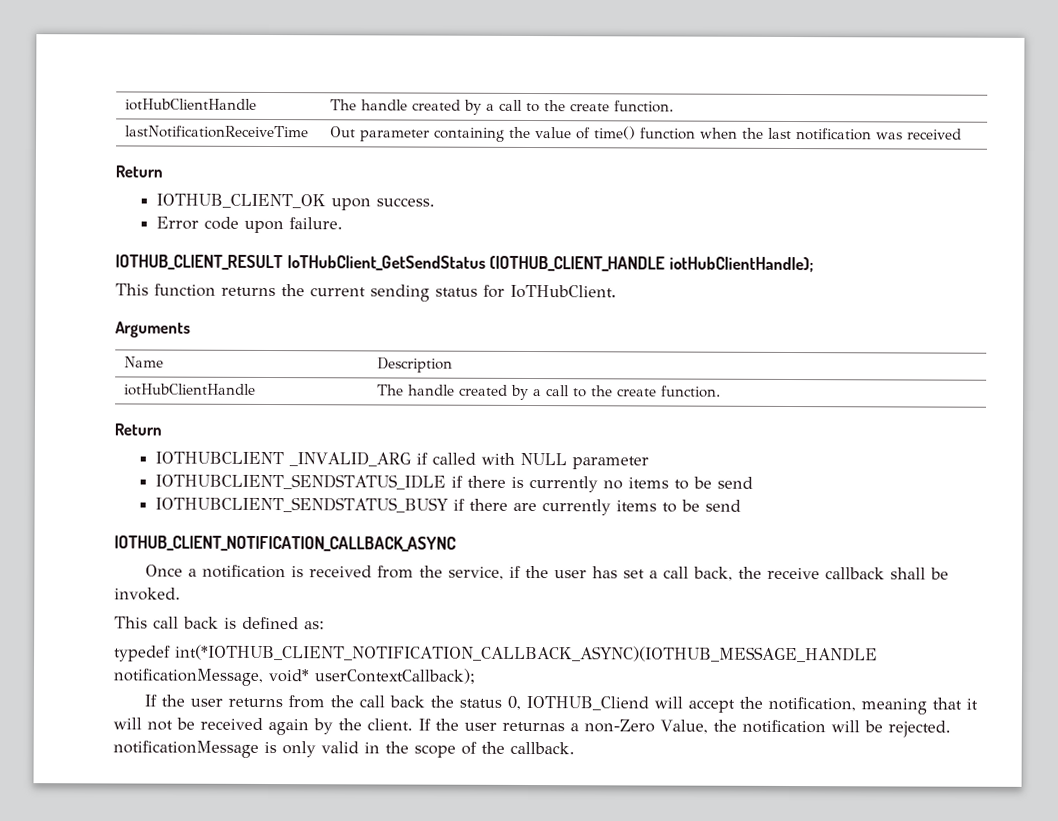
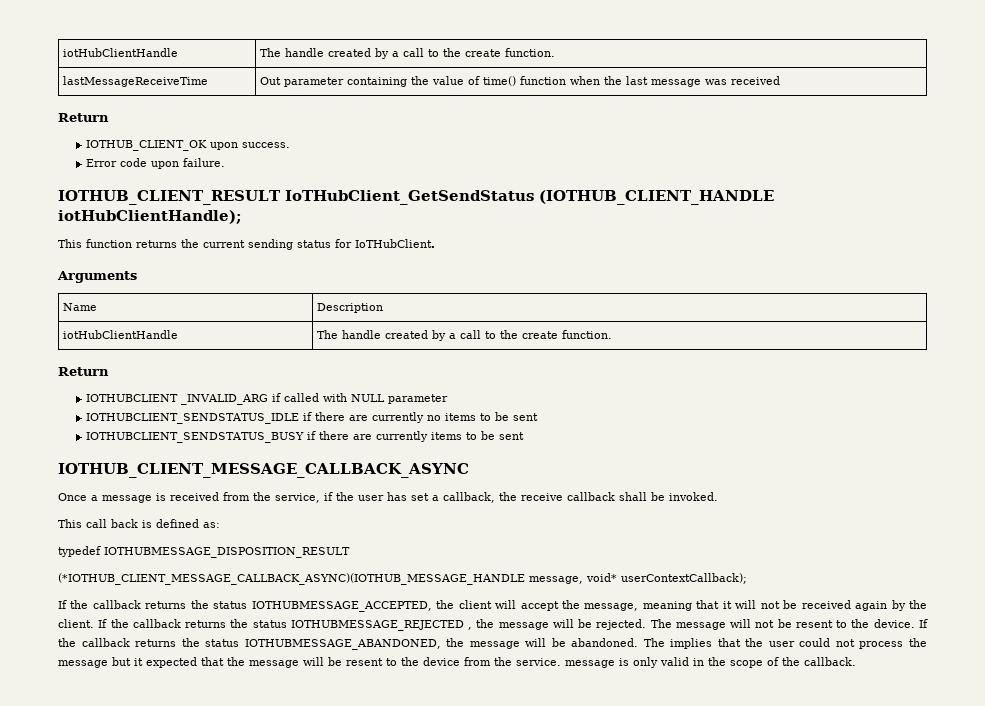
[124,125,309,139] lastNotificationReceiveTime -> [63,76,209,87] lastMessageReceiveTime
[795,128,872,141] notification -> [651,79,702,87] message
[511,476,525,488] is -> [348,415,368,421] are
[717,476,754,489] send -> [512,413,538,421] sent
[705,499,742,512] [114,535,456,552] send // IOTHUB_CLIENT_NOTIFICATION_CALLBACK_ASYNC -> [498,432,524,440] [58,463,469,478] sent // IOTHUB_CLIENT_MESSAGE_CALLBACK_ASYNC
[202,564,287,579] notification -> [102,495,152,503] message
[663,566,734,581] call back, -> [443,492,495,503] callback,
[175,644,878,663] [113,668,264,686] int(*IOTHUB_CLIENT_NOTIFICATION_CALLBACK_ASYNC)(IOTHUB_MESSAGE_HANDLE notificationMessage, -> [104,547,350,558] [58,573,583,585] IOTHUBMESSAGE_DISPOSITION_RESULT // (*IOTHUB_CLIENT_MESSAGE_CALLBACK_ASYNC)(IOTHUB_MESSAGE_HANDLE message,
[190,695,650,711] user returns from the call back the status 0, IOTHUB_Cliend -> [92,600,492,612] callback returns the status IOTHUBMESSAGE_ACCEPTED, the client
[768,696,857,712] notification, -> [584,603,639,611] message,
[464,719,951,738] [113,740,259,758] user returnas a non-Zero Value, the notification will be rejected. notificationMessage -> [132,619,928,631] [58,638,927,650] [58,657,615,668] callback returns the status IOTHUBMESSAGE_REJECTED , the message will be rejected. The message will not be resent to the device. If the callback returns the status IOTHUBMESSAGE_ABANDONED, the message will be abandoned. The implies that the user could not process the message but it expected that the message will be resent to the device from the service. message

